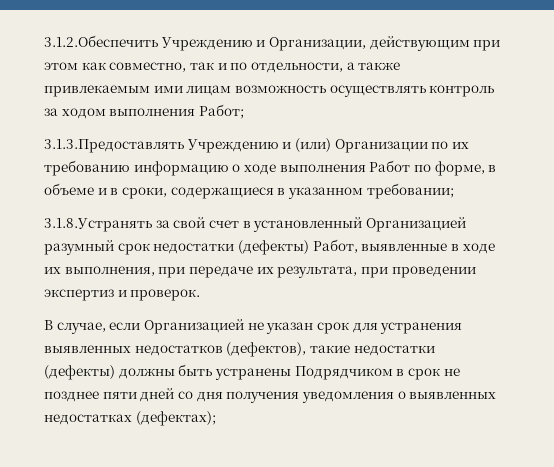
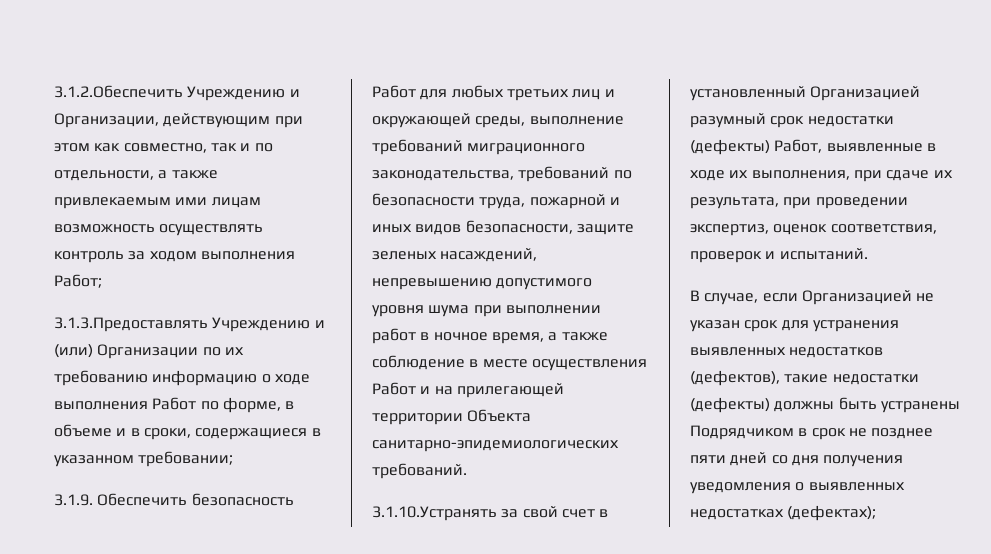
[44,218,152,232] 3.1.8.Устранять -> [54,493,294,506] [372,85,615,101] [372,113,624,128] [372,139,586,155] [372,166,632,182] [372,193,620,209] [372,220,634,235] [372,248,538,262] [372,278,593,290] [372,305,601,317] [372,328,608,344] [372,355,647,371] [372,382,564,398] [372,409,532,425] [372,440,619,452] [372,463,467,479] [372,506,497,521] 3.1.9. Обеспечить безопасность Работ для любых третьих лиц и окружающей среды, выполнение требований миграционного законодательства, требований по безопасности труда, пожарной и иных видов безопасности, защите зеленых насаждений, непревышению допустимого уровня шума при выполнении работ в ночное время, а также соблюдение в месте осуществления Работ и на прилегающей территории Объекта санитарно-эпидемиологических требований. // 3.1.10.Устранять
[188,266,253,278] передаче -> [886,170,930,181] сдаче
[44,289,201,301] экспертиз и проверок. -> [690,224,937,236] [690,248,868,263] экспертиз, оценок соответствия, проверок и испытаний.

